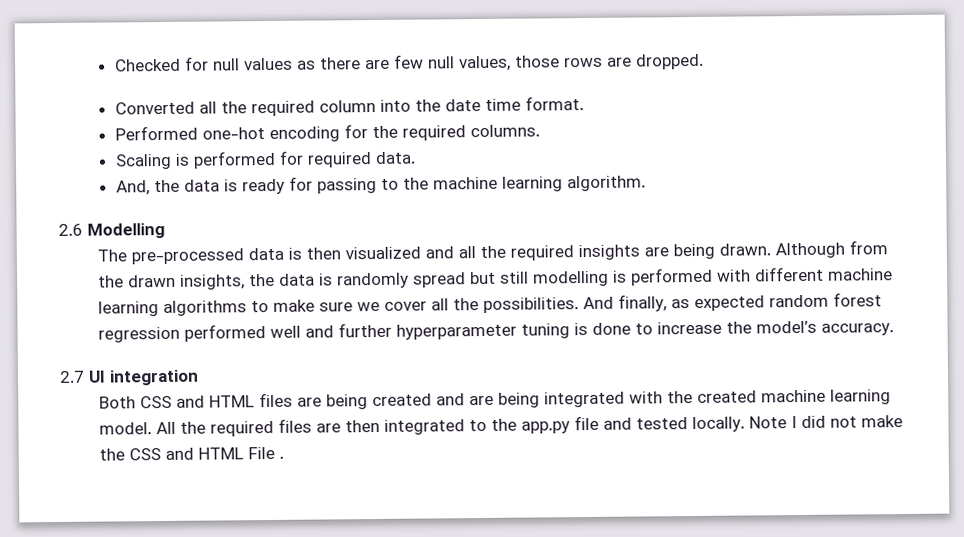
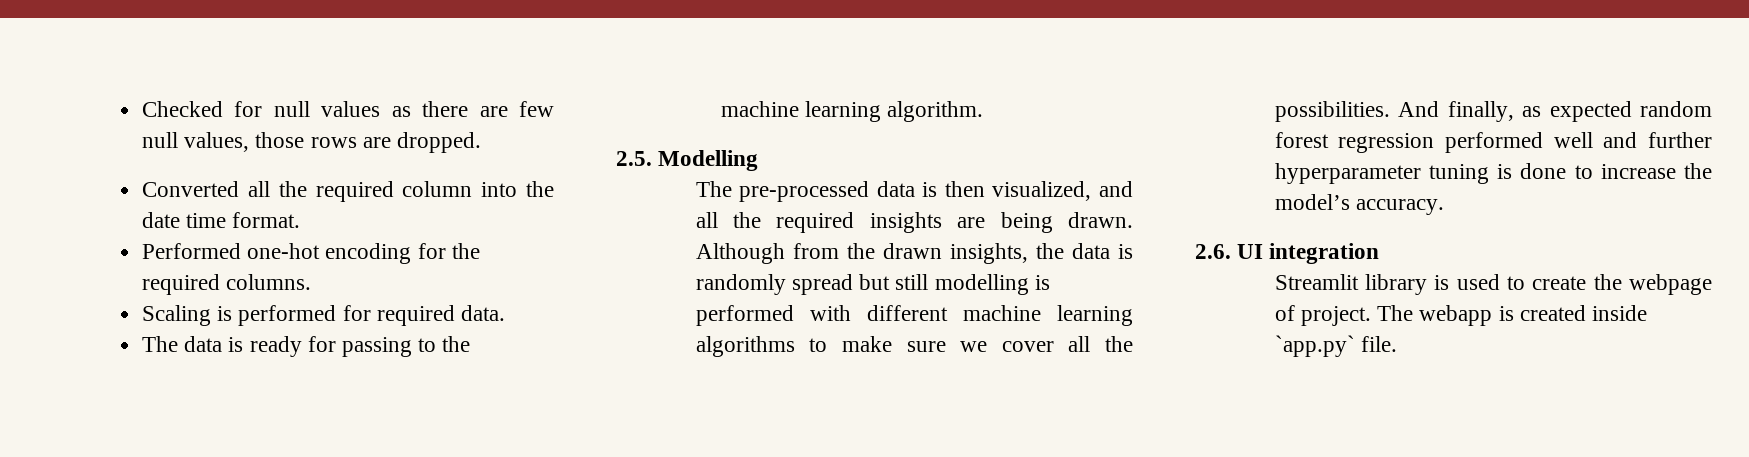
[115,179,180,196] And, the -> [142,336,179,352] The
[58,223,83,236] 2.6 -> [616,151,652,166] 2.5.
[344,246,421,260] visualized -> [992,181,1092,201] visualized,
[59,370,85,383] 2.7 -> [1195,244,1231,259] 2.6.
[98,389,891,410] [98,415,903,437] [98,446,284,461] Both CSS and HTML files are being created and are being integrated with the created machine learning model. All the required files are then integrated to the app.py file and tested locally. Note I did not make the CSS and HTML File . -> [1274,274,1712,295] [1274,305,1647,326] [1274,335,1397,357] Streamlit library is used to create the webpage of project. The webapp is created inside `app.py` file.

